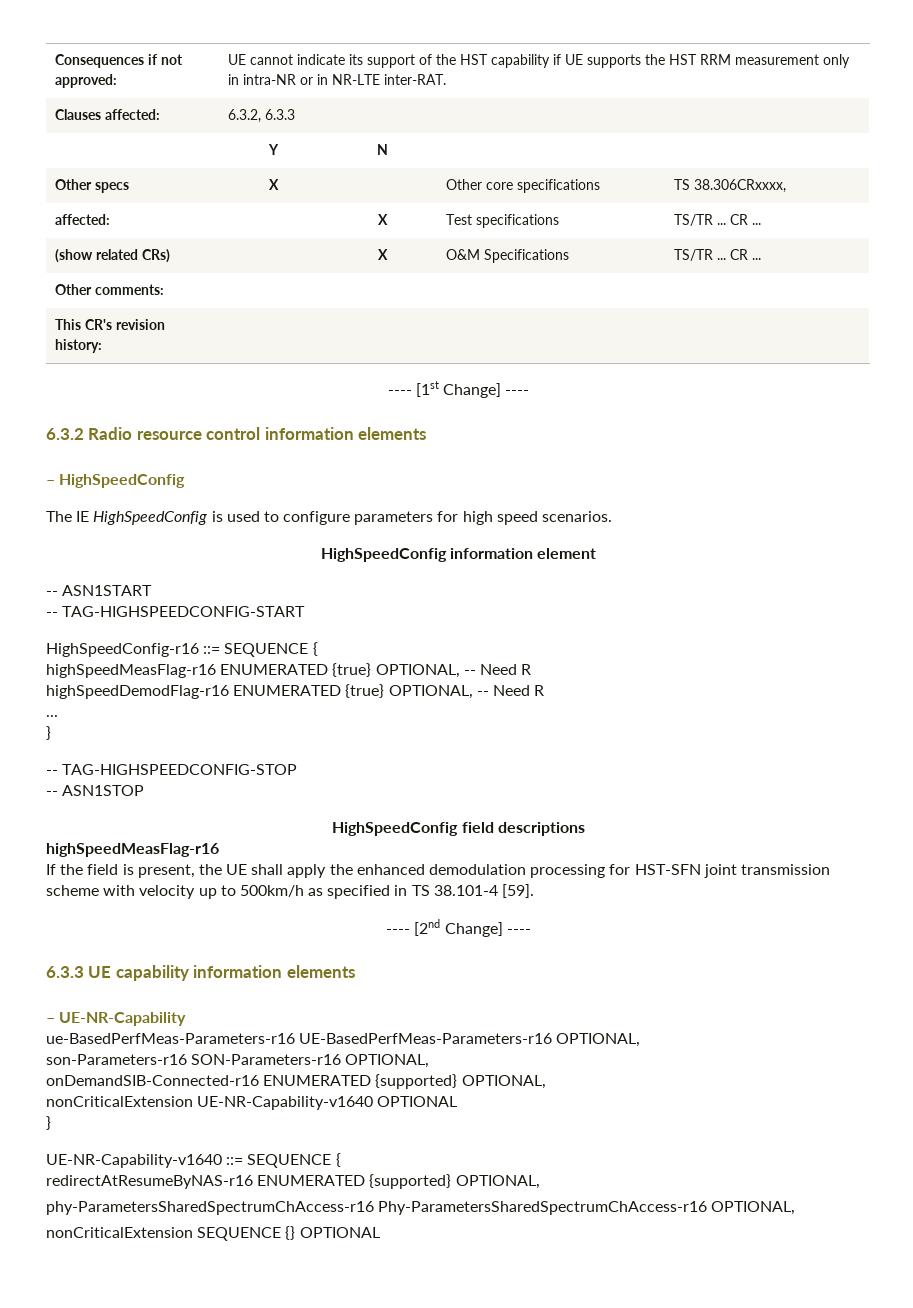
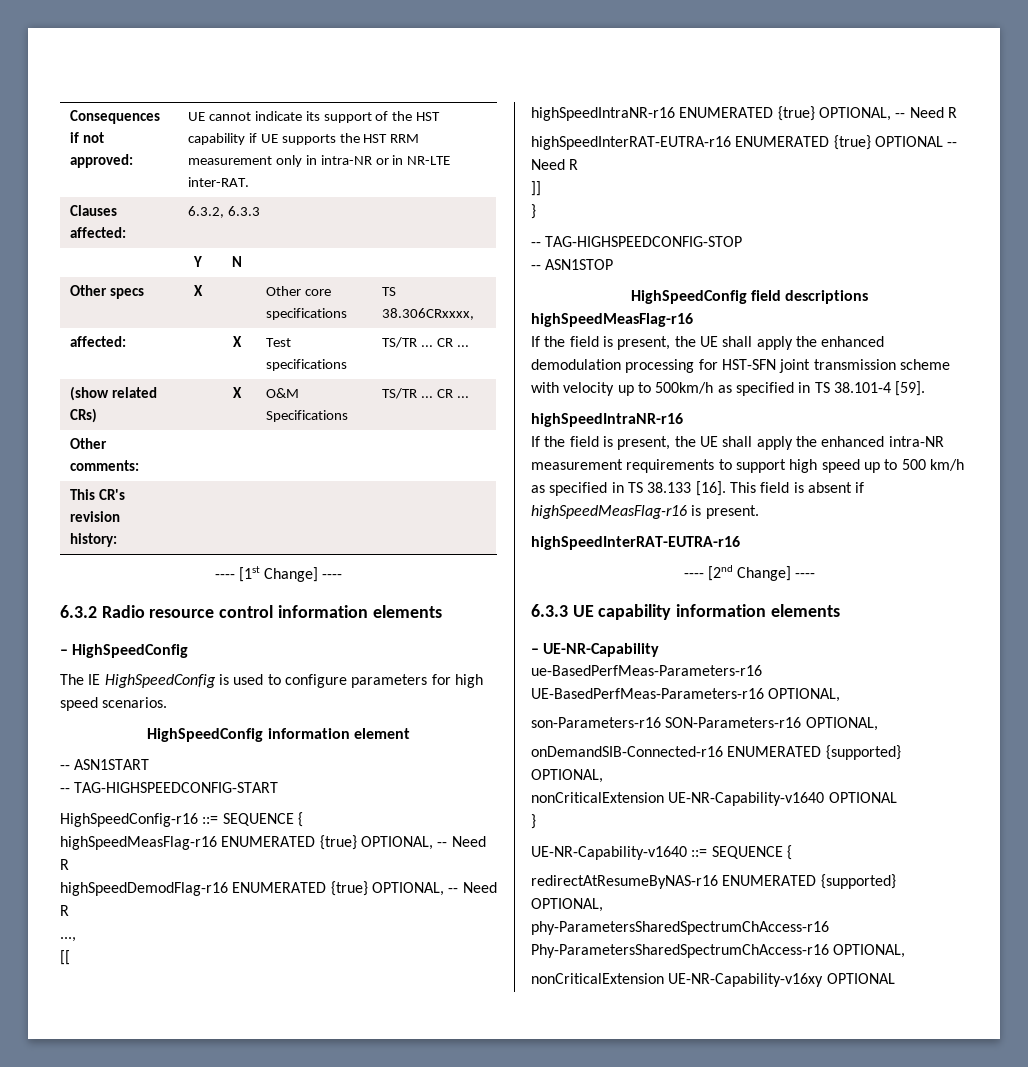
[46,715,58,717] ... -> [60,937,76,942] [60,950,70,965] [531,106,957,121] [531,135,958,150] [531,159,579,170] [531,181,541,196] ..., // [[ // highSpeedIntraNR-r16 ENUMERATED {true} OPTIONAL, -- Need R // highSpeedInterRAT-EUTRA-r16 ENUMERATED {true} OPTIONAL -- Need R // ]]
(535, 891) none -> [531,413,683,427] [531,436,944,450] [531,459,964,473] [531,481,865,496] [531,505,759,519] [531,536,740,550] // highSpeedIntraNR-r16 // If the field is present, the UE shall apply the enhanced intra-NR measurement requirements to support high speed up to 500 km/h as specified in TS 38.133 [16]. This field is absent if highSpeedMeasFlag-r16 is present. // highSpeedInterRAT-EUTRA-r16
[197,1226,296,1241] SEQUENCE {} -> [668,973,824,987] UE-NR-Capability-v16xy

